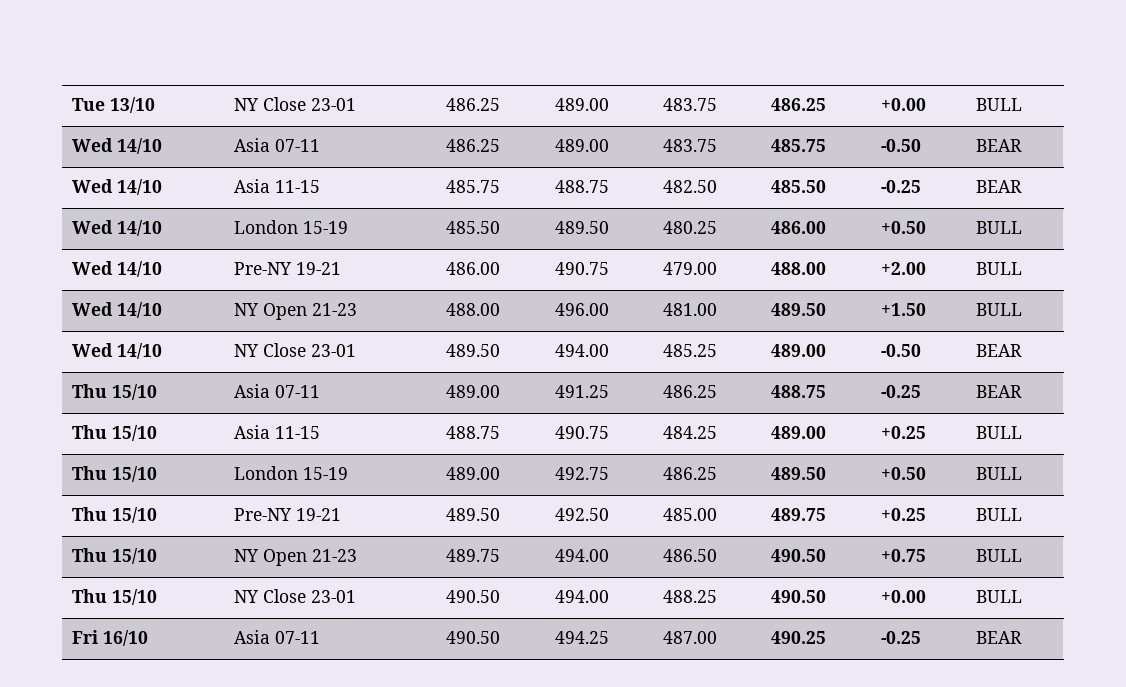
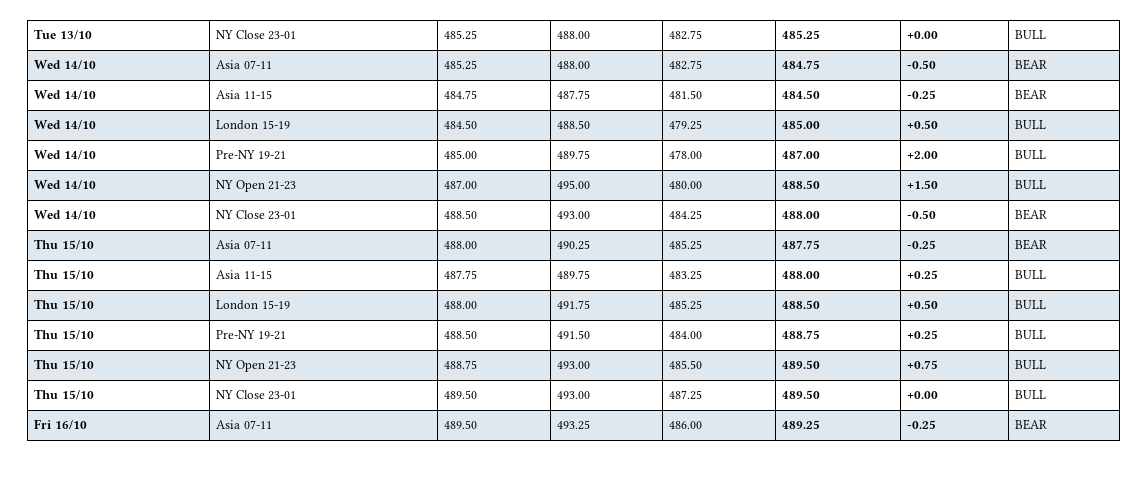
[445,98,500,111] [554,98,609,111] [662,98,717,111] [770,98,826,111] 486.25 | 489.00 | 483.75 | 486.25 -> [444,30,478,40] [557,31,591,39] [669,30,703,40] [782,30,821,39] 485.25 | 488.00 | 482.75 | 485.25
[445,139,500,152] [554,139,609,152] [662,139,717,152] [770,139,826,152] 486.25 | 489.00 | 483.75 | 485.75 -> [444,60,478,70] [557,61,591,69] [669,60,703,70] [782,60,821,69] 485.25 | 488.00 | 482.75 | 484.75
[445,180,500,193] [554,180,609,193] [662,180,717,193] [770,180,826,193] 485.75 | 488.75 | 482.50 | 485.50 -> [444,90,478,99] [557,90,591,99] [669,90,703,99] [782,90,821,99] 484.75 | 487.75 | 481.50 | 484.50
[445,221,500,234] [554,221,609,234] [662,221,717,234] [770,221,826,234] 485.50 | 489.50 | 480.25 | 486.00 -> [444,120,478,129] [557,120,591,129] [669,120,703,130] [782,120,821,129] 484.50 | 488.50 | 479.25 | 485.00
[445,262,500,275] [554,262,609,275] [662,262,717,275] [770,262,826,275] 486.00 | 490.75 | 479.00 | 488.00 -> [444,150,478,159] [557,150,591,159] [669,150,703,159] [782,150,821,159] 485.00 | 489.75 | 478.00 | 487.00
[445,303,500,316] [554,303,609,316] [662,303,717,316] [770,303,826,316] 488.00 | 496.00 | 481.00 | 489.50 -> [444,180,478,189] [557,180,591,189] [669,181,703,189] [782,180,821,189] 487.00 | 495.00 | 480.00 | 488.50
[445,344,500,357] [554,344,609,357] [662,344,717,357] [770,344,826,357] 489.50 | 494.00 | 485.25 | 489.00 -> [444,210,478,219] [557,211,591,219] [669,210,703,220] [782,211,821,219] 488.50 | 493.00 | 484.25 | 488.00
[445,385,500,398] [554,385,609,398] [662,385,717,398] [770,385,826,398] 489.00 | 491.25 | 486.25 | 488.75 -> [444,241,478,249] [557,240,591,250] [669,240,703,250] [782,240,821,249] 488.00 | 490.25 | 485.25 | 487.75
[445,426,500,439] [554,426,609,439] [662,426,717,439] [770,426,826,439] 488.75 | 490.75 | 484.25 | 489.00 -> [444,270,478,279] [557,270,591,279] [669,270,703,280] [782,271,821,279] 487.75 | 489.75 | 483.25 | 488.00
[445,467,500,480] [554,467,609,480] [662,467,717,480] [770,467,826,480] 489.00 | 492.75 | 486.25 | 489.50 -> [444,301,478,309] [557,300,591,309] [669,300,703,310] [782,300,821,309] 488.00 | 491.75 | 485.25 | 488.50
[445,508,500,521] [554,508,609,521] [662,508,717,521] [770,508,826,521] 489.50 | 492.50 | 485.00 | 489.75 -> [444,330,478,339] [557,330,591,339] [669,331,703,339] [782,330,821,339] 488.50 | 491.50 | 484.00 | 488.75
[445,549,500,562] [554,549,609,562] [662,549,717,562] [770,549,826,562] 489.75 | 494.00 | 486.50 | 490.50 -> [444,360,478,369] [557,361,591,369] [669,360,703,369] [782,360,821,369] 488.75 | 493.00 | 485.50 | 489.50
[445,590,500,603] [554,590,609,603] [662,590,717,603] [770,590,826,603] 490.50 | 494.00 | 488.25 | 490.50 -> [444,390,478,399] [557,391,591,399] [669,390,703,400] [782,390,821,399] 489.50 | 493.00 | 487.25 | 489.50
[445,631,500,644] [554,631,609,644] [662,631,717,644] [770,631,826,644] 490.50 | 494.25 | 487.00 | 490.25 -> [444,420,478,429] [557,420,591,430] [669,421,703,429] [782,420,821,429] 489.50 | 493.25 | 486.00 | 489.25

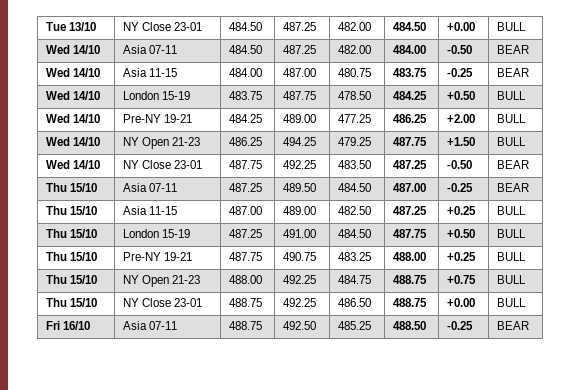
[444,30,478,40] [557,31,591,39] [669,30,703,40] [782,30,821,39] 485.25 | 488.00 | 482.75 | 485.25 -> [228,22,262,31] [282,22,316,31] [337,22,371,31] [392,22,426,31] 484.50 | 487.25 | 482.00 | 484.50
[444,60,478,70] [557,61,591,69] [669,60,703,70] [782,60,821,69] 485.25 | 488.00 | 482.75 | 484.75 -> [228,45,262,54] [282,45,316,54] [337,45,371,54] [392,45,426,54] 484.50 | 487.25 | 482.00 | 484.00
[444,90,478,99] [557,90,591,99] [669,90,703,99] [782,90,821,99] 484.75 | 487.75 | 481.50 | 484.50 -> [228,68,262,77] [282,68,316,77] [337,68,371,77] [392,68,427,77] 484.00 | 487.00 | 480.75 | 483.75
[444,120,478,129] [557,120,591,129] [669,120,703,130] [782,120,821,129] 484.50 | 488.50 | 479.25 | 485.00 -> [228,91,262,100] [282,91,316,100] [337,91,371,100] [392,91,427,100] 483.75 | 487.75 | 478.50 | 484.25
[444,150,478,159] [557,150,591,159] [669,150,703,159] [782,150,821,159] 485.00 | 489.75 | 478.00 | 487.00 -> [228,114,262,123] [282,114,316,123] [337,114,371,123] [392,114,427,123] 484.25 | 489.00 | 477.25 | 486.25
[444,180,478,189] [557,180,591,189] [669,181,703,189] [782,180,821,189] 487.00 | 495.00 | 480.00 | 488.50 -> [228,137,262,146] [282,137,316,146] [337,137,371,146] [392,137,427,146] 486.25 | 494.25 | 479.25 | 487.75
[444,210,478,219] [557,211,591,219] [669,210,703,220] [782,211,821,219] 488.50 | 493.00 | 484.25 | 488.00 -> [228,160,262,169] [282,160,316,169] [337,160,371,169] [392,160,427,169] 487.75 | 492.25 | 483.50 | 487.25
[444,241,478,249] [557,240,591,250] [669,240,703,250] [782,240,821,249] 488.00 | 490.25 | 485.25 | 487.75 -> [228,183,262,192] [282,183,316,192] [337,183,371,192] [392,183,426,192] 487.25 | 489.50 | 484.50 | 487.00
[444,270,478,279] [557,270,591,279] [669,270,703,280] [782,271,821,279] [907,270,939,279] [1015,270,1047,279] [34,299,94,310] [216,300,290,310] [444,301,478,309] [557,300,591,309] [669,300,703,310] [782,300,821,309] [907,300,939,309] [1015,300,1047,309] [34,329,94,340] [216,330,286,340] [444,330,478,339] [557,330,591,339] [669,331,703,339] [782,330,821,339] 487.75 | 489.75 | 483.25 | 488.00 | +0.25 | BULL // Thu 15/10 | London 15-19 | 488.00 | 491.75 | 485.25 | 488.50 | +0.50 | BULL // Thu 15/10 | Pre-NY 19-21 | 488.50 | 491.50 | 484.00 | 488.75 -> [228,206,262,215] [282,206,316,215] [337,206,371,215] [392,206,427,215] [446,206,476,215] [496,206,526,215] [45,229,98,238] [122,229,191,238] [228,229,262,238] [282,229,316,238] [337,229,371,238] [392,229,427,238] [446,229,475,238] [496,229,526,238] [45,252,98,261] [122,252,193,261] [228,252,262,261] [282,252,316,261] [337,252,371,261] [392,252,426,261] 487.00 | 489.00 | 482.50 | 487.25 | +0.25 | BULL // Thu 15/10 | London 15-19 | 487.25 | 491.00 | 484.50 | 487.75 | +0.50 | BULL // Thu 15/10 | Pre-NY 19-21 | 487.75 | 490.75 | 483.25 | 488.00
[444,360,478,369] [557,361,591,369] [669,360,703,369] [782,360,821,369] 488.75 | 493.00 | 485.50 | 489.50 -> [228,275,262,284] [282,275,316,284] [337,275,371,284] [392,275,427,284] 488.00 | 492.25 | 484.75 | 488.75
[444,390,478,399] [557,391,591,399] [669,390,703,400] [782,390,821,399] 489.50 | 493.00 | 487.25 | 489.50 -> [228,298,262,307] [282,298,316,307] [337,298,371,307] [392,298,427,307] 488.75 | 492.25 | 486.50 | 488.75
[444,420,478,429] [557,420,591,430] [669,421,703,429] [782,420,821,429] 489.50 | 493.25 | 486.00 | 489.25 -> [228,321,262,330] [282,321,316,330] [337,321,371,330] [392,321,426,330] 488.75 | 492.50 | 485.25 | 488.50

